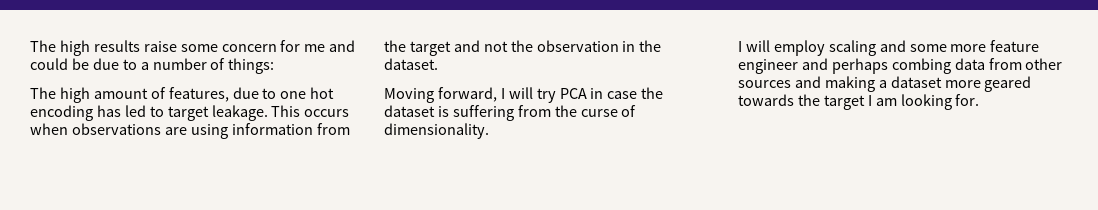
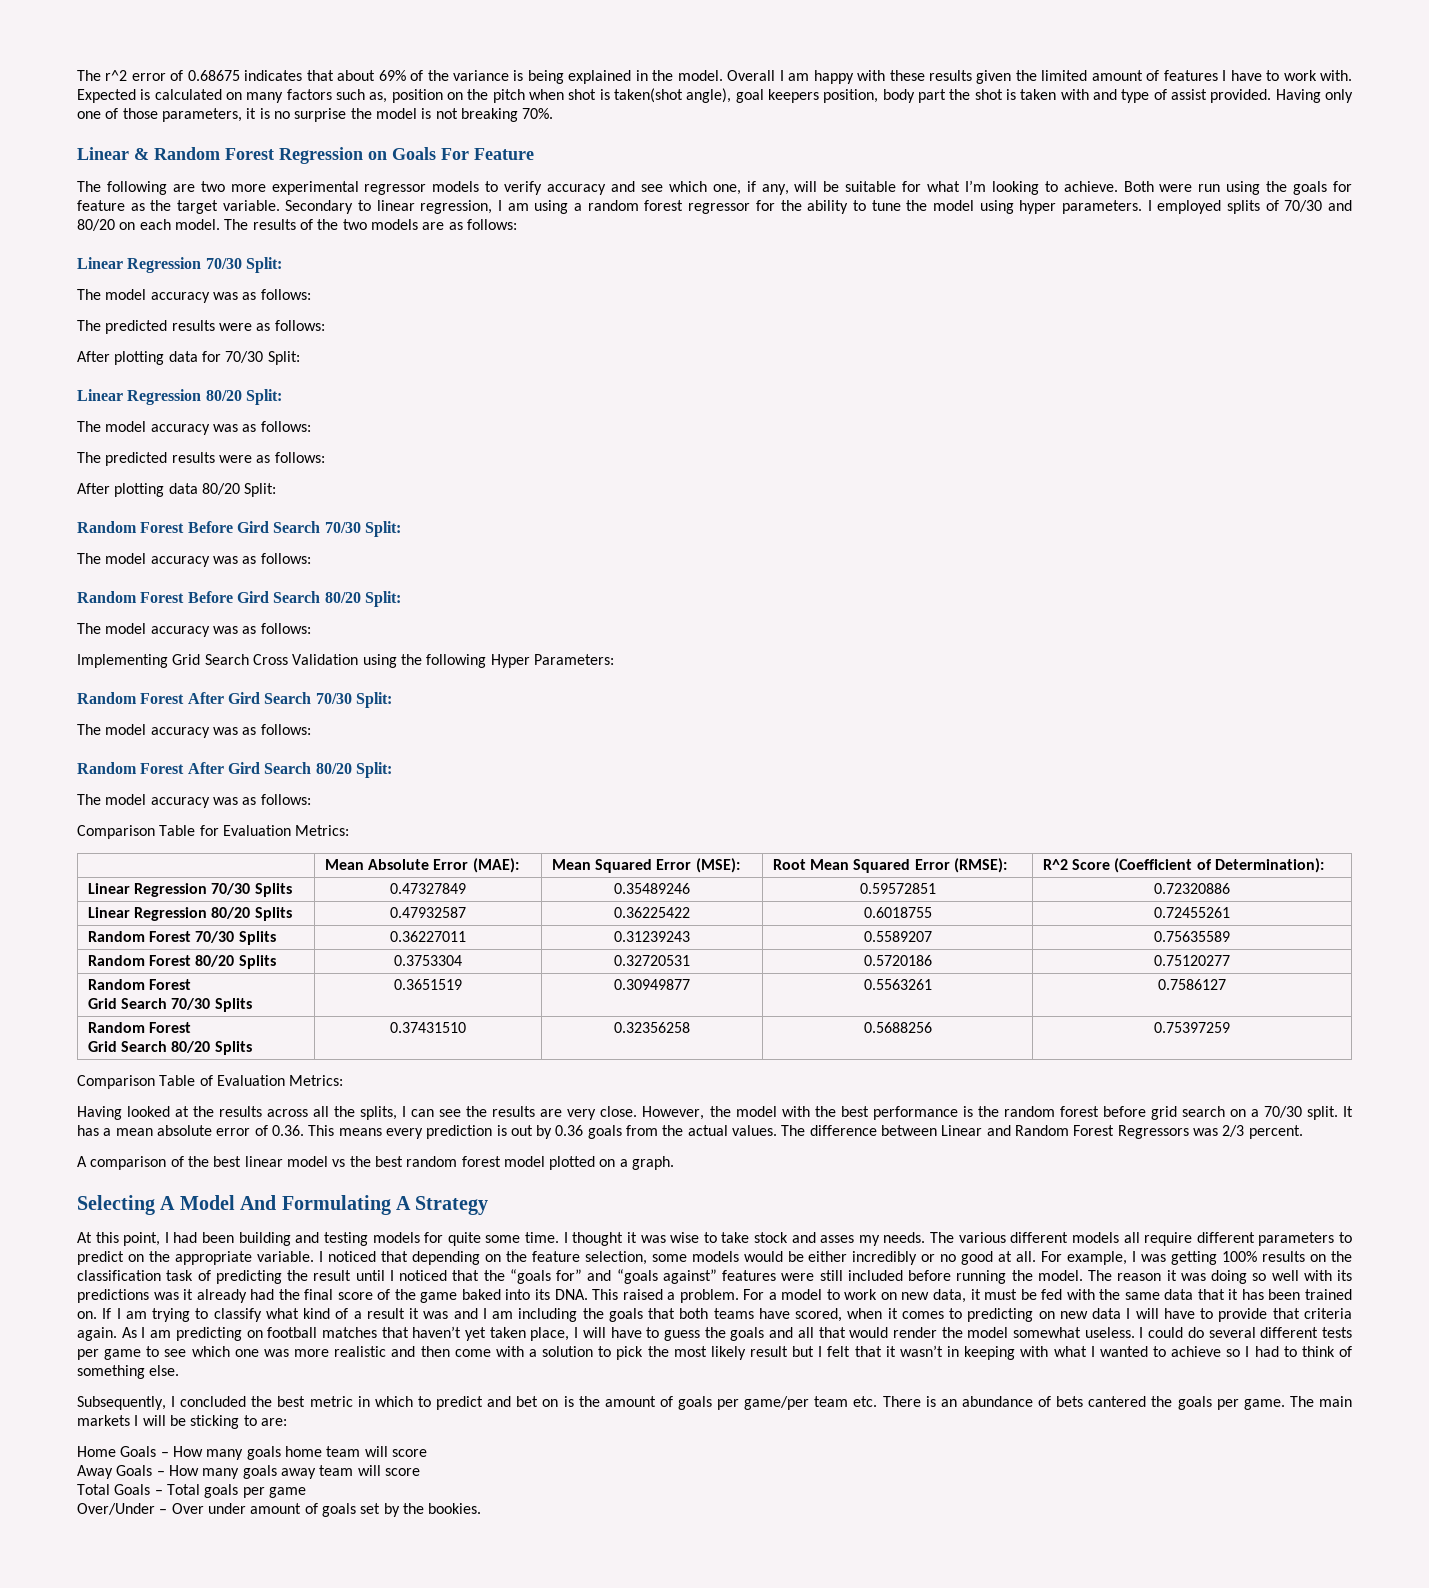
[30,40,356,56] [30,58,275,74] [30,87,335,103] [30,105,350,121] [30,123,350,139] [384,40,662,56] [384,58,438,70] [384,87,664,103] [384,105,637,121] [384,123,489,139] [738,40,1040,56] [738,58,1063,74] [738,76,1032,92] [738,94,980,110] The high results raise some concern for me and could be due to a number of things: // The high amount of features, due to one hot encoding has led to target leakage. This occurs when observations are using information from the target and not the observation in the dataset. // Moving forward, I will try PCA in case the dataset is suffering from the curse of dimensionality. // I will employ scaling and some more feature engineer and perhaps combing data from other sources and making a dataset more geared towards the target I am looking for. -> [77,70,1353,84] [77,88,1353,103] [77,108,554,122] [77,147,534,164] [77,180,1352,195] [77,200,1352,214] [77,219,517,231] [77,257,282,273] [77,289,311,303] [77,320,325,334] [77,351,300,365] [77,389,282,405] [77,421,311,435] [77,452,325,466] [77,483,277,497] [77,521,401,537] [77,553,311,567] [77,591,401,607] [77,623,311,637] [77,654,614,668] [77,692,392,708] [77,724,311,738] [77,762,392,778] [77,794,311,808] [77,825,350,839] [324,858,519,873] [551,858,740,873] [772,858,1007,873] [1042,858,1324,873] [87,883,292,897] [390,883,466,894] [614,883,690,894] [859,883,936,894] [1154,883,1230,894] [87,907,292,921] [390,907,466,918] [614,907,690,918] [863,907,932,918] [1154,907,1230,918] [87,931,276,945] [390,931,466,942] [614,931,690,942] [863,931,932,942] [1154,931,1230,942] [87,955,276,969] [394,955,462,966] [614,955,690,966] [863,955,932,966] [1154,955,1230,966] [87,979,192,990] [87,998,252,1012] [394,979,462,990] [614,979,690,990] [863,979,932,990] [1158,979,1226,990] [87,1022,192,1033] [87,1041,252,1055] [390,1022,466,1033] [614,1022,690,1033] [863,1022,932,1033] [1154,1022,1230,1033] [77,1075,344,1089] [77,1106,1354,1120] [77,1125,1303,1139] [77,1156,675,1170] [77,1195,489,1215] [77,1232,1352,1246] [77,1251,1352,1265] [77,1269,1352,1284] [77,1289,1352,1303] [77,1308,1352,1322] [77,1326,1353,1341] [77,1345,1353,1360] [77,1365,180,1379] [77,1396,1352,1410] [77,1415,287,1429] [77,1446,427,1460] [77,1465,420,1479] [77,1484,306,1498] [77,1503,482,1517] The r^2 error of 0.68675 indicates that about 69% of the variance is being explained in the model. Overall I am happy with these results given the limited amount of features I have to work with. Expected is calculated on many factors such as, position on the pitch when shot is taken(shot angle), goal keepers position, body part the shot is taken with and type of assist provided. Having only one of those parameters, it is no surprise the model is not breaking 70%. // Linear & Random Forest Regression on Goals For Feature // The following are two more experimental regressor models to verify accuracy and see which one, if any, will be suitable for what I’m looking to achieve. Both were run using the goals for feature as the target variable. Secondary to linear regression, I am using a random forest regressor for the ability to tune the model using hyper parameters. I employed splits of 70/30 and 80/20 on each model. The results of the two models are as follows: // Linear Regression 70/30 Split: // The model accuracy was as follows: // The predicted results were as follows: // After plotting data for 70/30 Split: // Linear Regression 80/20 Split: // The model accuracy was as follows: // The predicted results were as follows: // After plotting data 80/20 Split: // Random Forest Before Gird Search 70/30 Split: // The model accuracy was as follows: // Random Forest Before Gird Search 80/20 Split: // The model accuracy was as follows: // Implementing Grid Search Cross Validation using the following Hyper Parameters: // Random Forest After Gird Search 70/30 Split: // The model accuracy was as follows: // Random Forest After Gird Search 80/20 Split: // The model accuracy was as follows: // Comparison Table for Evaluation Metrics: // | Mean Absolute Error (MAE): | Mean Squared Error (MSE): | Root Mean Squared Error (RMSE): | R^2 Score (Coefficient of Determination): // Linear Regression 70/30 Splits | 0.47327849 | 0.35489246 | 0.59572851 | 0.72320886 // Linear Regression 80/20 Splits | 0.47932587 | 0.36225422 | 0.6018755 | 0.72455261 // Random Forest 70/30 Splits | 0.36227011 | 0.31239243 | 0.5589207 | 0.75635589 // Random Forest 80/20 Splits | 0.3753304 | 0.32720531 | 0.5720186 | 0.75120277 // Random Forest // Grid Search 70/30 Splits | 0.3651519 | 0.30949877 | 0.5563261 | 0.7586127 // Random Forest // Grid Search 80/20 Splits | 0.37431510 | 0.32356258 | 0.5688256 | 0.75397259 // Comparison Table of Evaluation Metrics: // Having looked at the results across all the splits, I can see the results are very close. However, the model with the best performance is the random forest before grid search on a 70/30 split. It has a mean absolute error of 0.36. This means every prediction is out by 0.36 goals from the actual values. The difference between Linear and Random Forest Regressors was 2/3 percent. // A comparison of the best linear model vs the best random forest model plotted on a graph. // Selecting A Model And Formulating A Strategy // At this point, I had been building and testing models for quite some time. I thought it was wise to take stock and asses my needs. The various different models all require different parameters to predict on the appropriate variable. I noticed that depending on the feature selection, some models would be either incredibly or no good at all. For example, I was getting 100% results on the classification task of predicting the result until I noticed that the “goals for” and “goals against” features were still included before running the model. The reason it was doing so well with its predictions was it already had the final score of the game baked into its DNA. This raised a problem. For a model to work on new data, it must be fed with the same data that it has been trained on. If I am trying to classify what kind of a result it was and I am including the goals that both teams have scored, when it comes to predicting on new data I will have to provide that criteria again. As I am predicting on football matches that haven’t yet taken place, I will have to guess the goals and all that would render the model somewhat useless. I could do several different tests per game to see which one was more realistic and then come with a solution to pick the most likely result but I felt that it wasn’t in keeping with what I wanted to achieve so I had to think of something else. // Subsequently, I concluded the best metric in which to predict and bet on is the amount of goals per game/per team etc. There is an abundance of bets cantered the goals per game. The main markets I will be sticking to are: // Home Goals – How many goals home team will score // Away Goals – How many goals away team will score // Total Goals – Total goals per game // Over/Under – Over under amount of goals set by the bookies.

